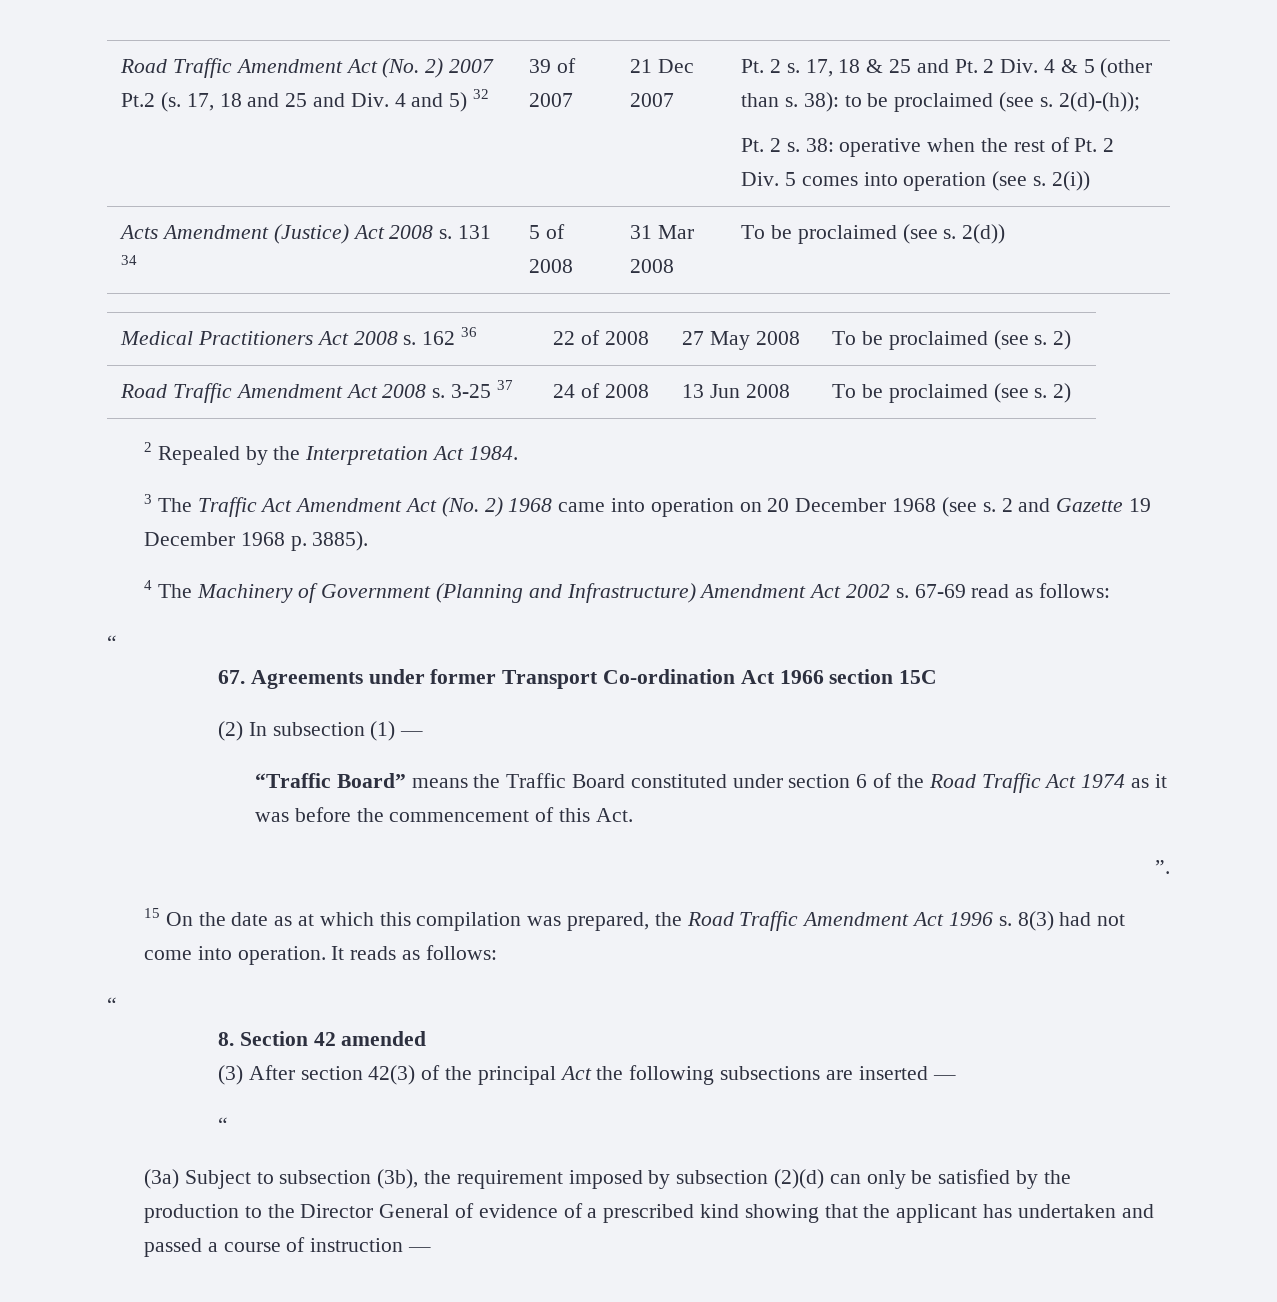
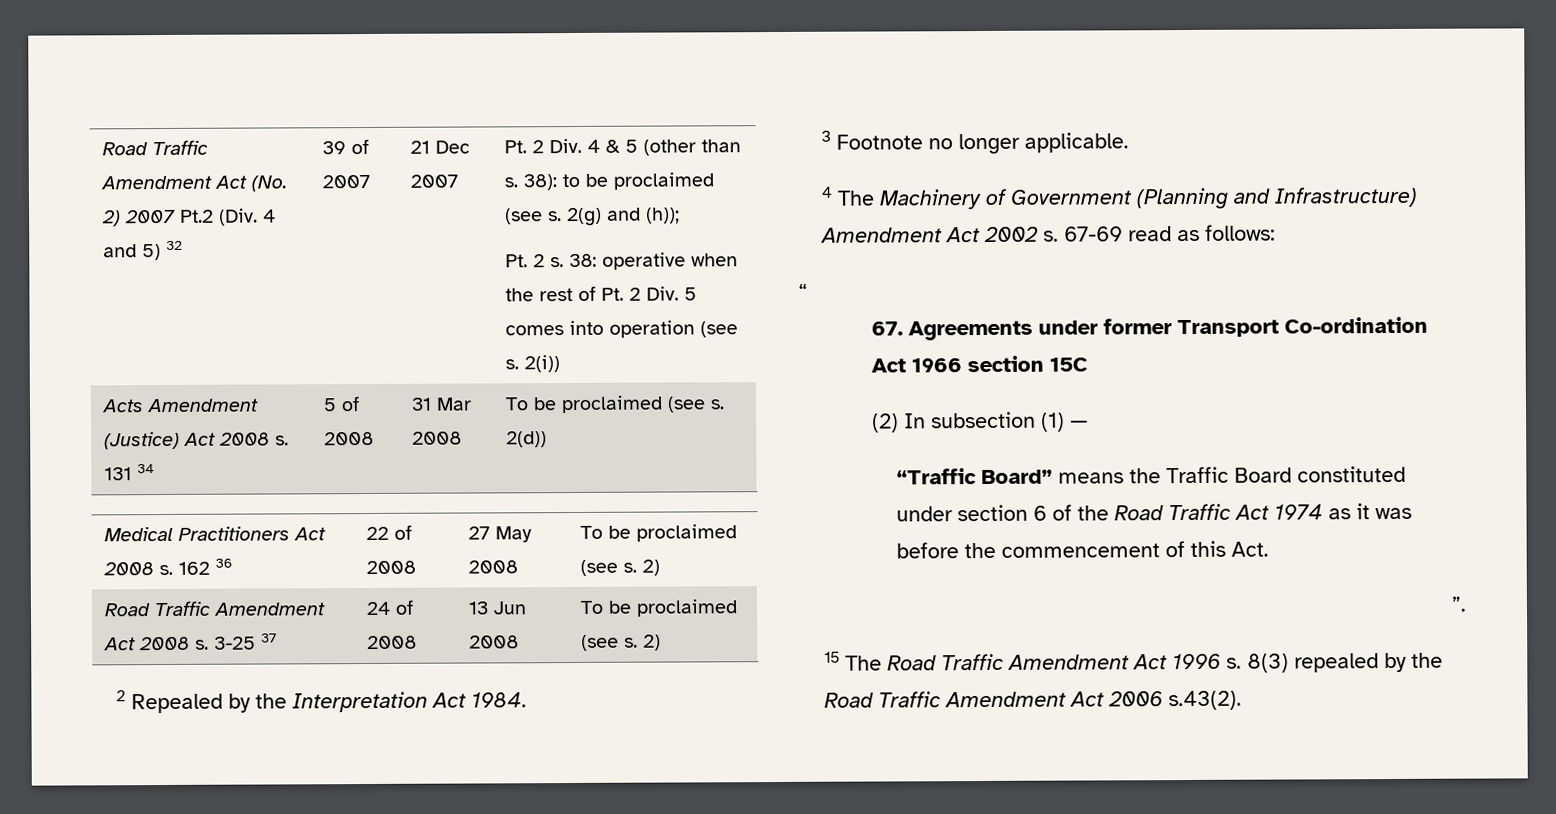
[160,92,389,112] (s. 17, 18 and 25 and Div. -> [218,208,258,226] (Div.
[786,59,995,77] s. 17, 18 & 25 and Pt. 2 -> (544, 147) none
[1058,92,1140,112] 2(d)-(h)); -> [566,207,680,227] 2(g) and (h));
[157,497,1151,517] [144,531,369,551] The Traffic Act Amendment Act (No. 2) 1968 came into operation on 20 December 1968 (see s. 2 and Gazette 19 December 1968 p. 3885). -> [836,132,1130,155] Footnote no longer applicable.
[165,912,682,931] On the date as at which this compilation was prepared, the -> [845,655,883,671] The
[1059,912,1126,926] [144,945,497,965] [107,997,117,1012] [218,1031,427,1046] [218,1065,956,1085] [218,1117,229,1132] [144,1169,1071,1189] [144,1203,1154,1223] [144,1237,432,1257] had not come into operation. It reads as follows: // “ // 8. Section 42 amended // (3) After section 42(3) of the principal Act the following subsections are inserted — // “ // (3a) Subject to subsection (3b), the requirement imposed by subsection (2)(d) can only be satisfied by the production to the Director General of evidence of a prescribed kind showing that the applicant has undertaken and passed a course of instruction — -> [1294,652,1444,673] [824,690,1243,711] repealed by the Road Traffic Amendment Act 2006 s.43(2).

